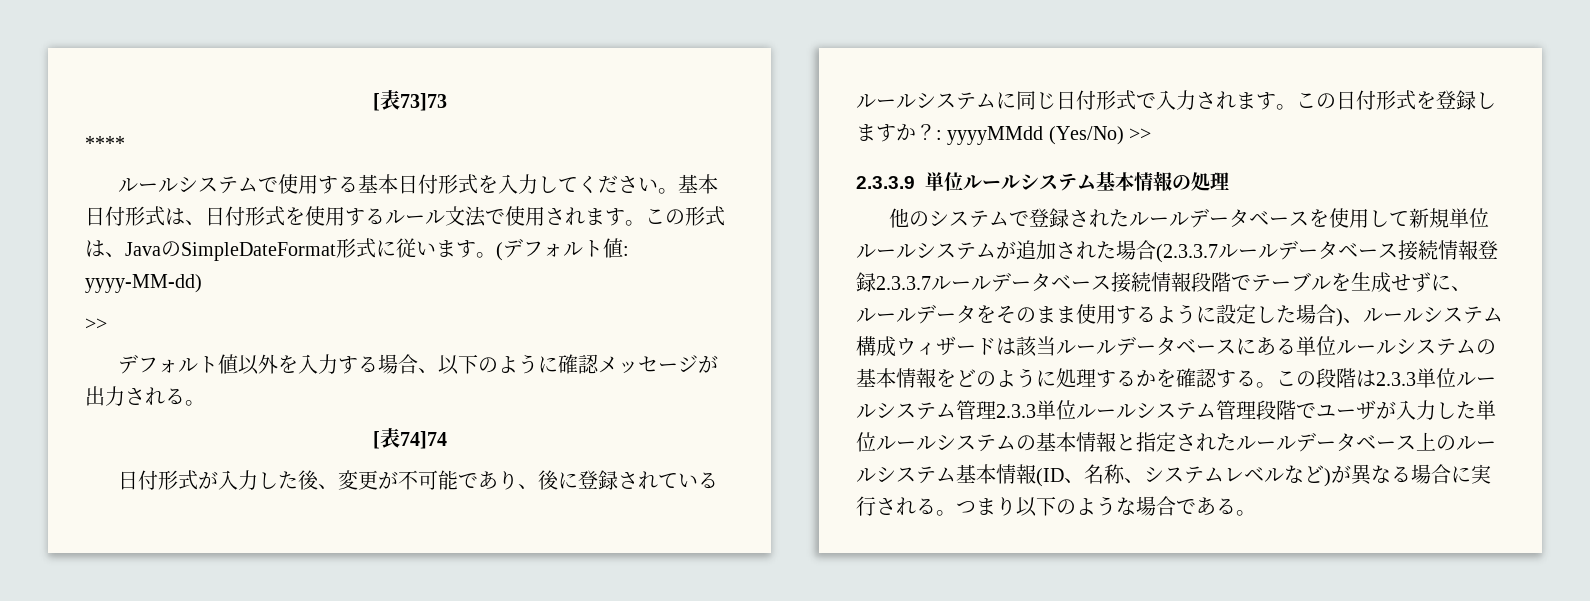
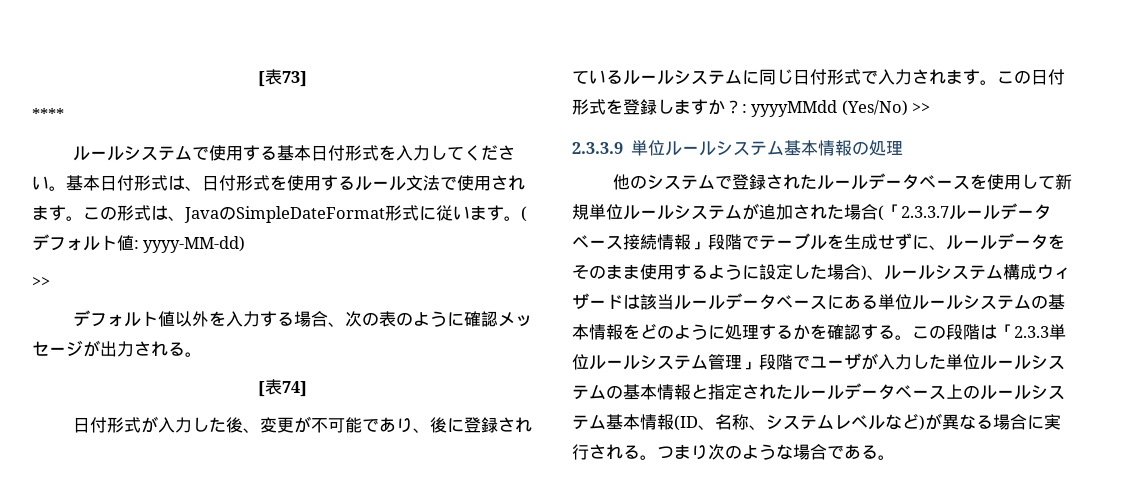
[372,90,447,111] [表73]73 -> [257,69,307,87] [表73]
[437,354,478,375] 以下 -> [344,311,396,327] 次の表
[399,431,447,449] 74]74 -> [281,381,307,397] 74]
[1156,240,1498,263] [856,272,876,292] (2.3.3.7ルールデータベース接続情報登録 -> [878,204,901,221] (「
(1191, 282) none -> [691,241,708,250] 」
[1376,368,1496,388] [856,400,1256,420] 2.3.3単位ルールシステム管理2.3.3単位ルールシステム管理 -> [997,324,1066,340] [572,354,759,370] 「2.3.3単位ルールシステム管理」
[1016,496,1056,517] 以下 -> [708,444,725,460] 次

